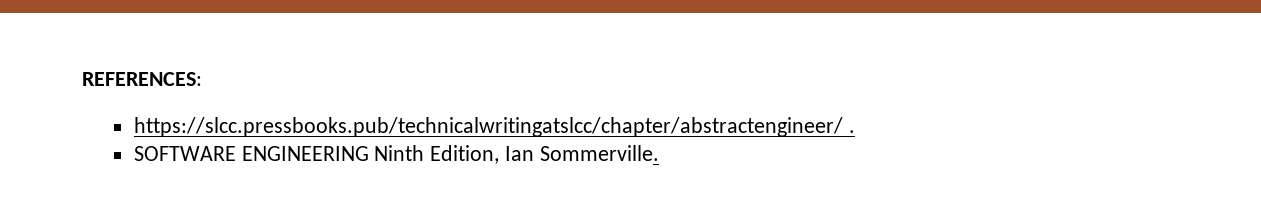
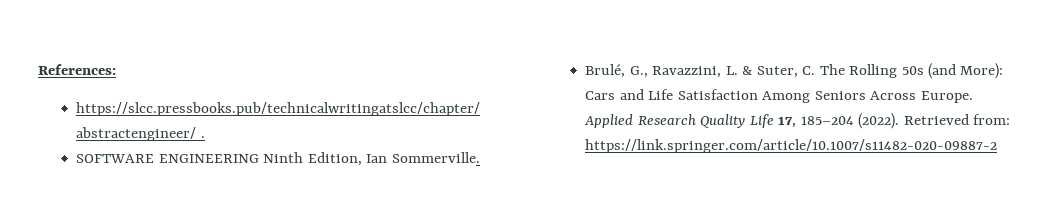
[82,72,202,86] REFERENCES: -> [38,64,116,75] References:
(659, 153) none -> [585,63,1004,79] [585,89,973,103] [584,113,1011,129] [585,139,998,153] // Brulé, G., Ravazzini, L. & Suter, C. The Rolling 50s (and More): Cars and Life Satisfaction Among Seniors Across Europe. Applied Research Quality Life 17, 185–204 (2022). Retrieved from: https://link.springer.com/article/10.1007/s11482-020-09887-2

